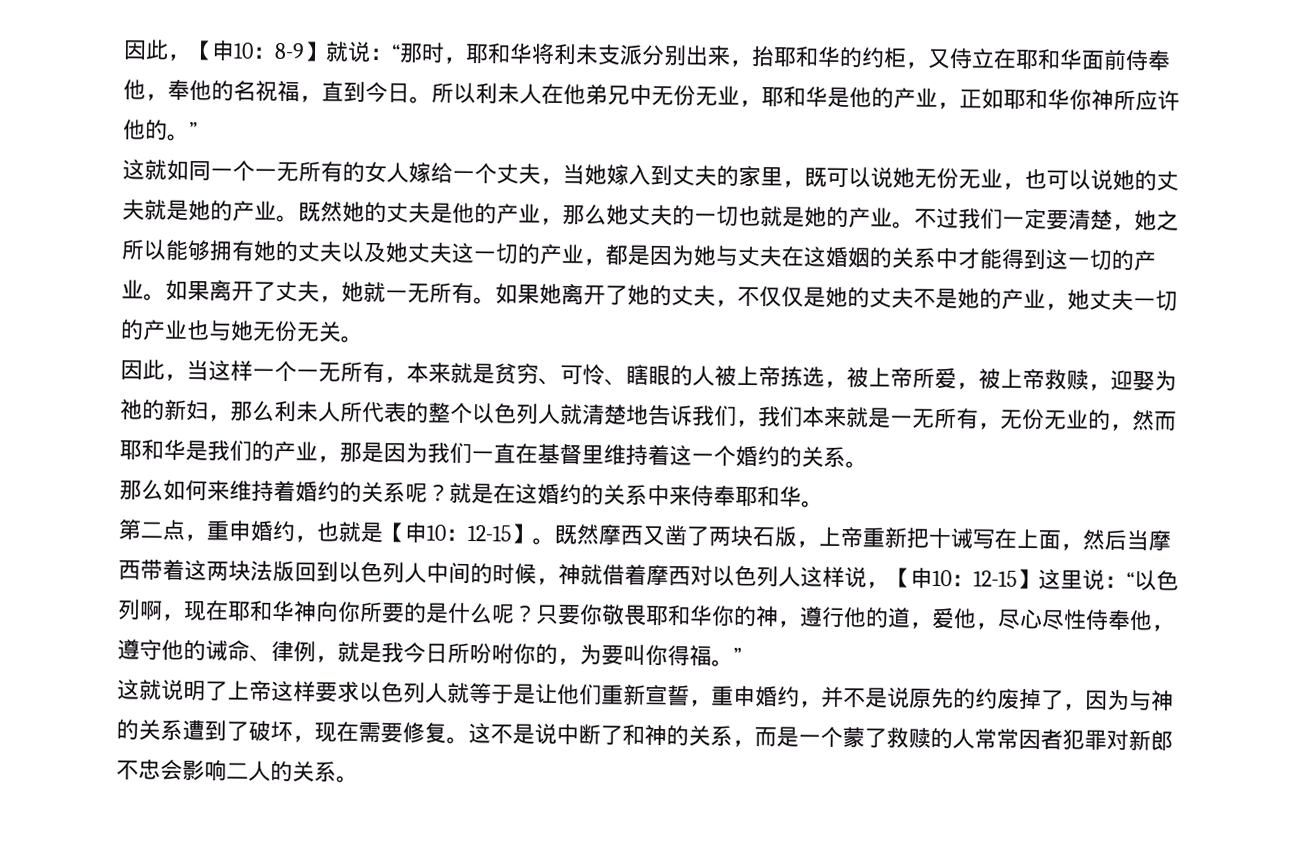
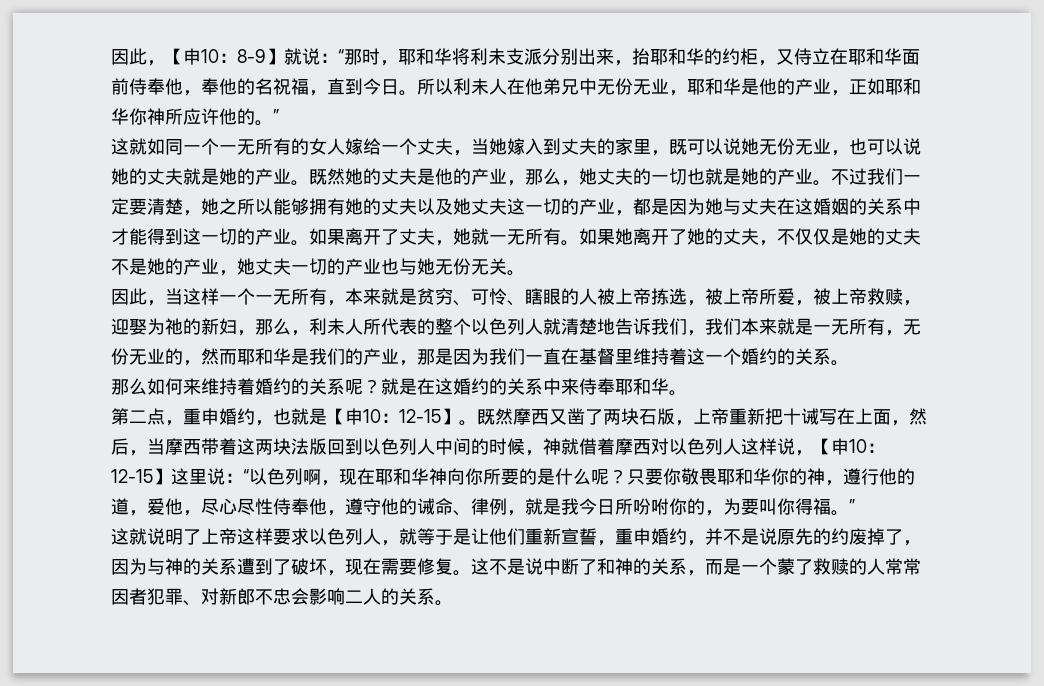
(607, 214) none -> [561,180,579,186] ，
(275, 410) none -> [291,330,309,336] ，
(1127, 540) none -> [129,450,147,456] ，
(448, 692) none -> [381,540,399,546] ，
(1107, 739) none -> [183,600,201,606] 、

